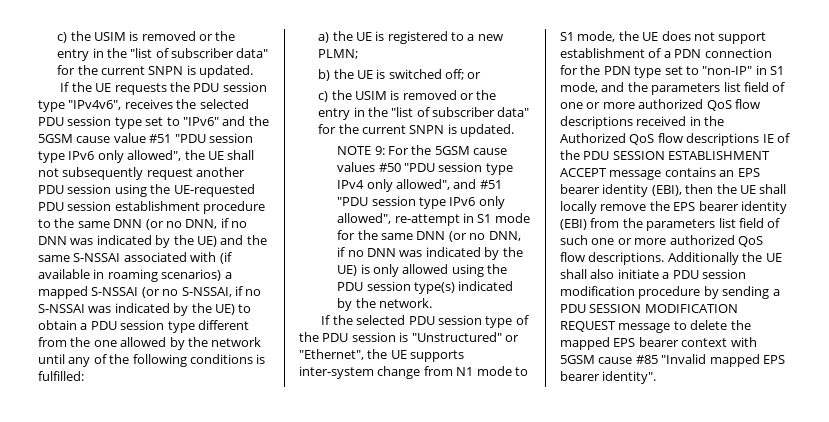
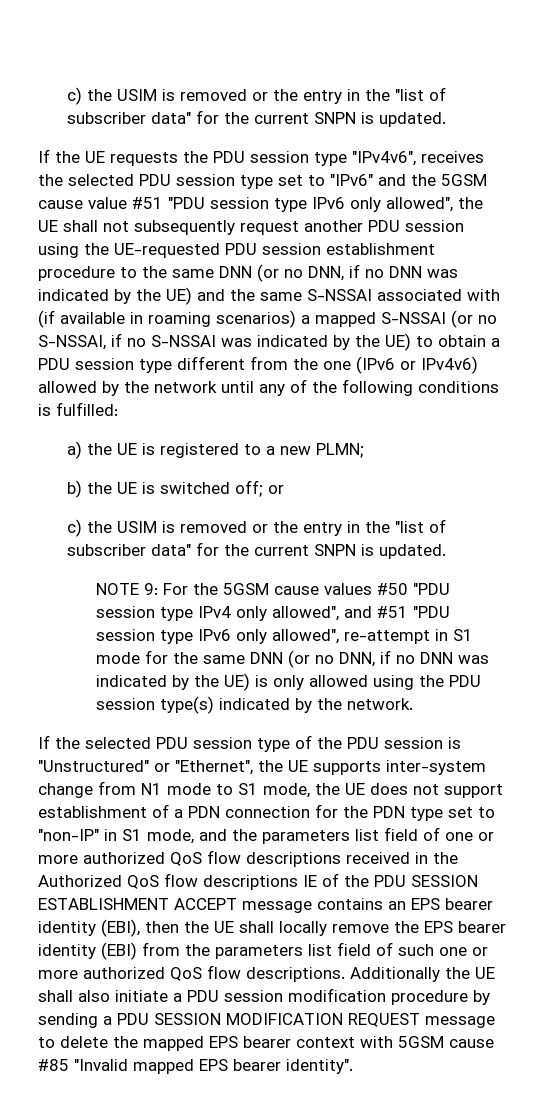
(117, 343) none -> [356,356,478,374] (IPv6 or IPv4v6)

